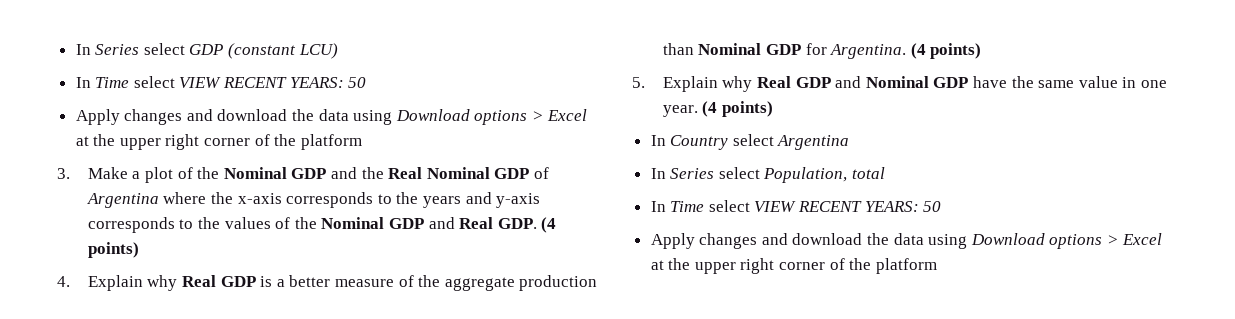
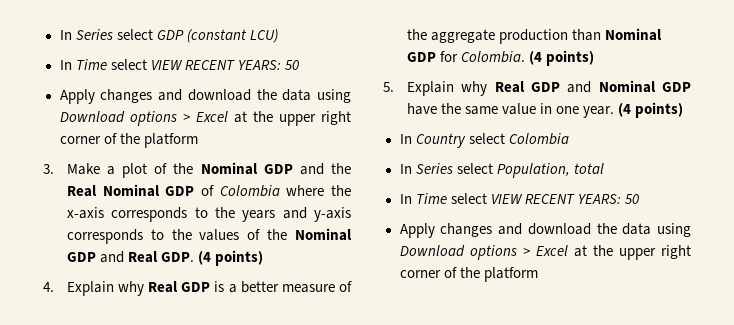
[86,193,159,208] Argentina -> [219,185,280,197] Colombia
[830,44,907,59] Argentina. -> [461,51,526,63] Colombia.
[777,135,850,150] Argentina -> [508,133,569,145] Colombia

